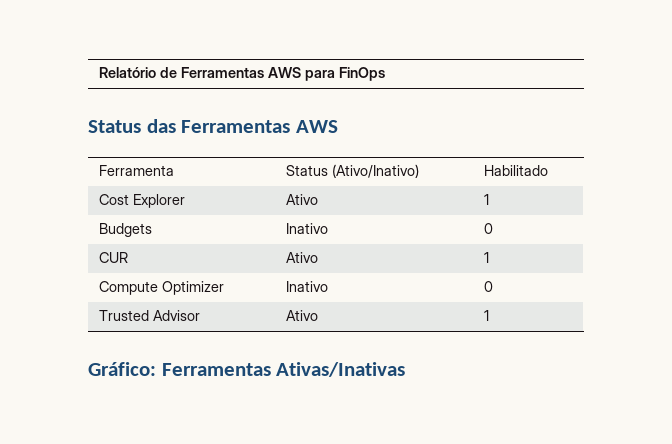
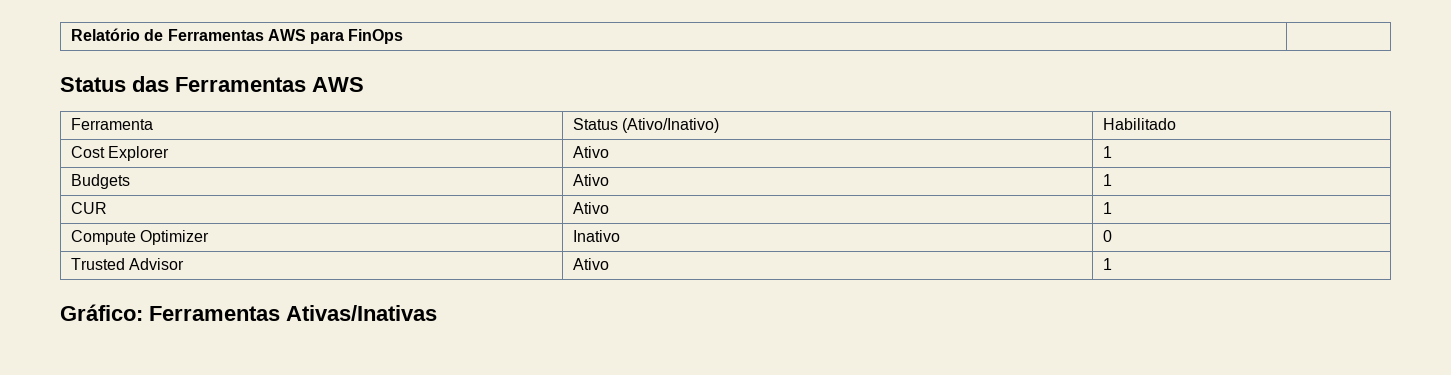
[285,223,328,234] [483,223,493,234] Inativo | 0 -> [572,174,609,186] [1102,174,1112,186] Ativo | 1

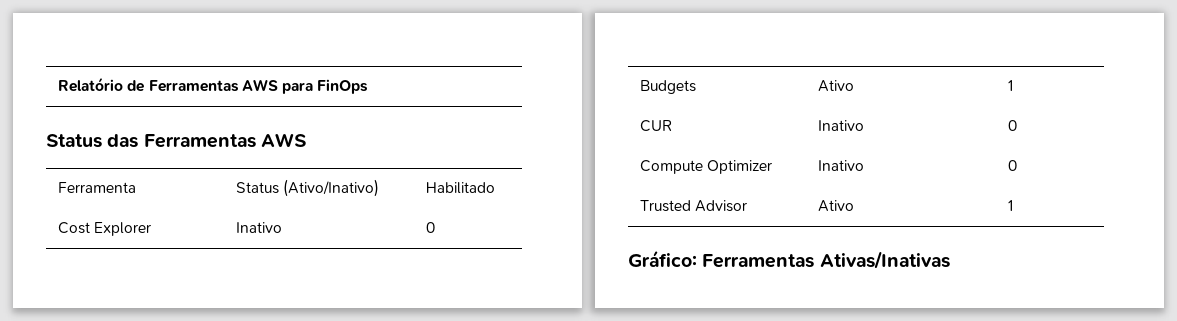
[572,146,609,158] [1102,146,1112,158] Ativo | 1 -> [236,222,283,233] [426,222,436,233] Inativo | 0
[572,202,609,214] [1102,202,1112,214] Ativo | 1 -> [818,120,865,131] [1008,120,1018,131] Inativo | 0

